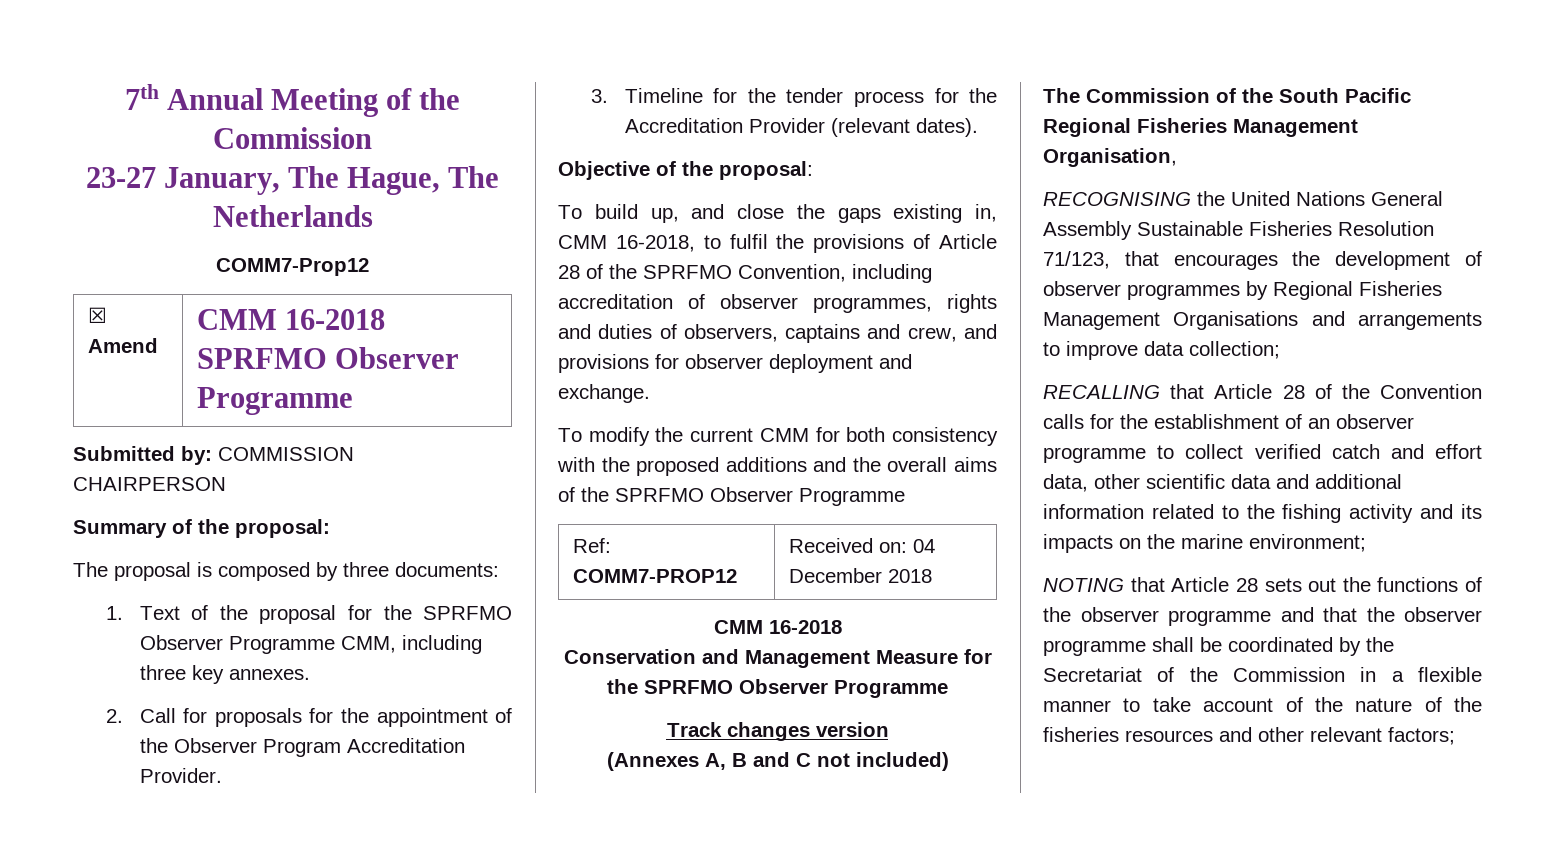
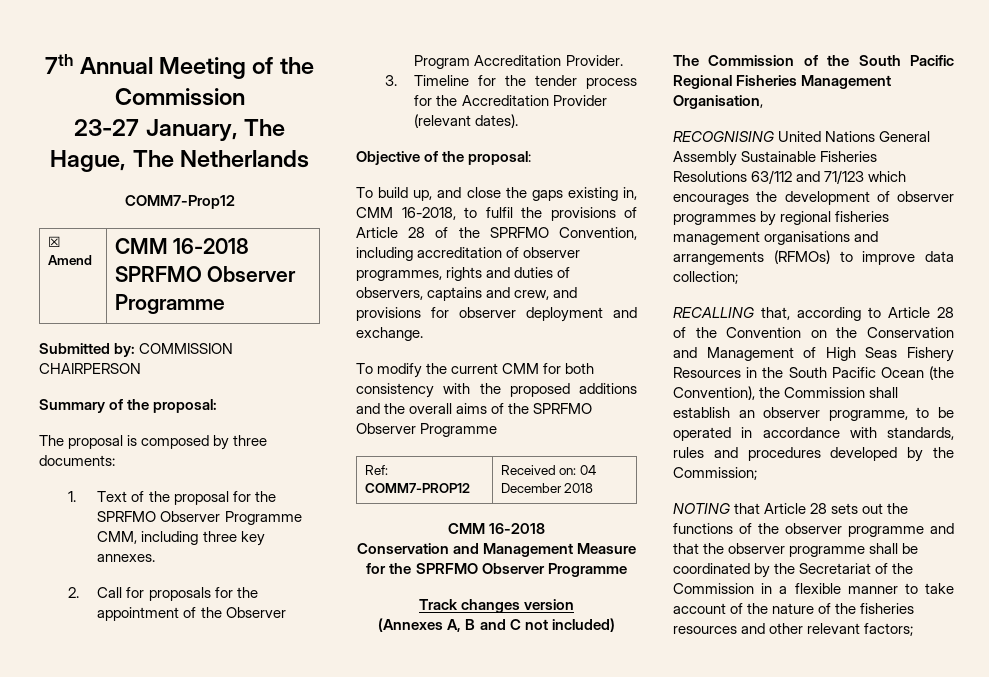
[1197,191,1225,206] the -> (774, 136) none
[1338,221,1434,236] [1043,251,1159,269] Resolution 71/123, that -> [673,170,907,184] Resolutions 63/112 and 71/123 which
[1273,281,1442,300] [1043,311,1299,330] Regional Fisheries Management Organisations -> [780,211,890,225] [673,231,851,245] regional fisheries management organisations
(1482, 321) none -> [773,250,830,264] (RFMOs)
[1170,384,1205,399] that -> [761,307,881,321] that, according to
[1043,414,1414,429] [1043,444,1482,463] [1043,474,1402,492] [1043,504,1482,523] [1043,534,1366,553] calls for the establishment of an observer programme to collect verified catch and effort data, other scientific data and additional information related to the fishing activity and its impacts on the marine environment; -> [810,327,954,338] [673,347,954,362] [673,366,954,380] [673,386,899,400] [673,407,954,421] [673,427,954,441] [673,447,954,462] [673,467,757,480] on the Conservation and Management of High Seas Fishery Resources in the South Pacific Ocean (the Convention), the Commission shall establish an observer programme, to be operated in accordance with standards, rules and procedures developed by the Commission;

